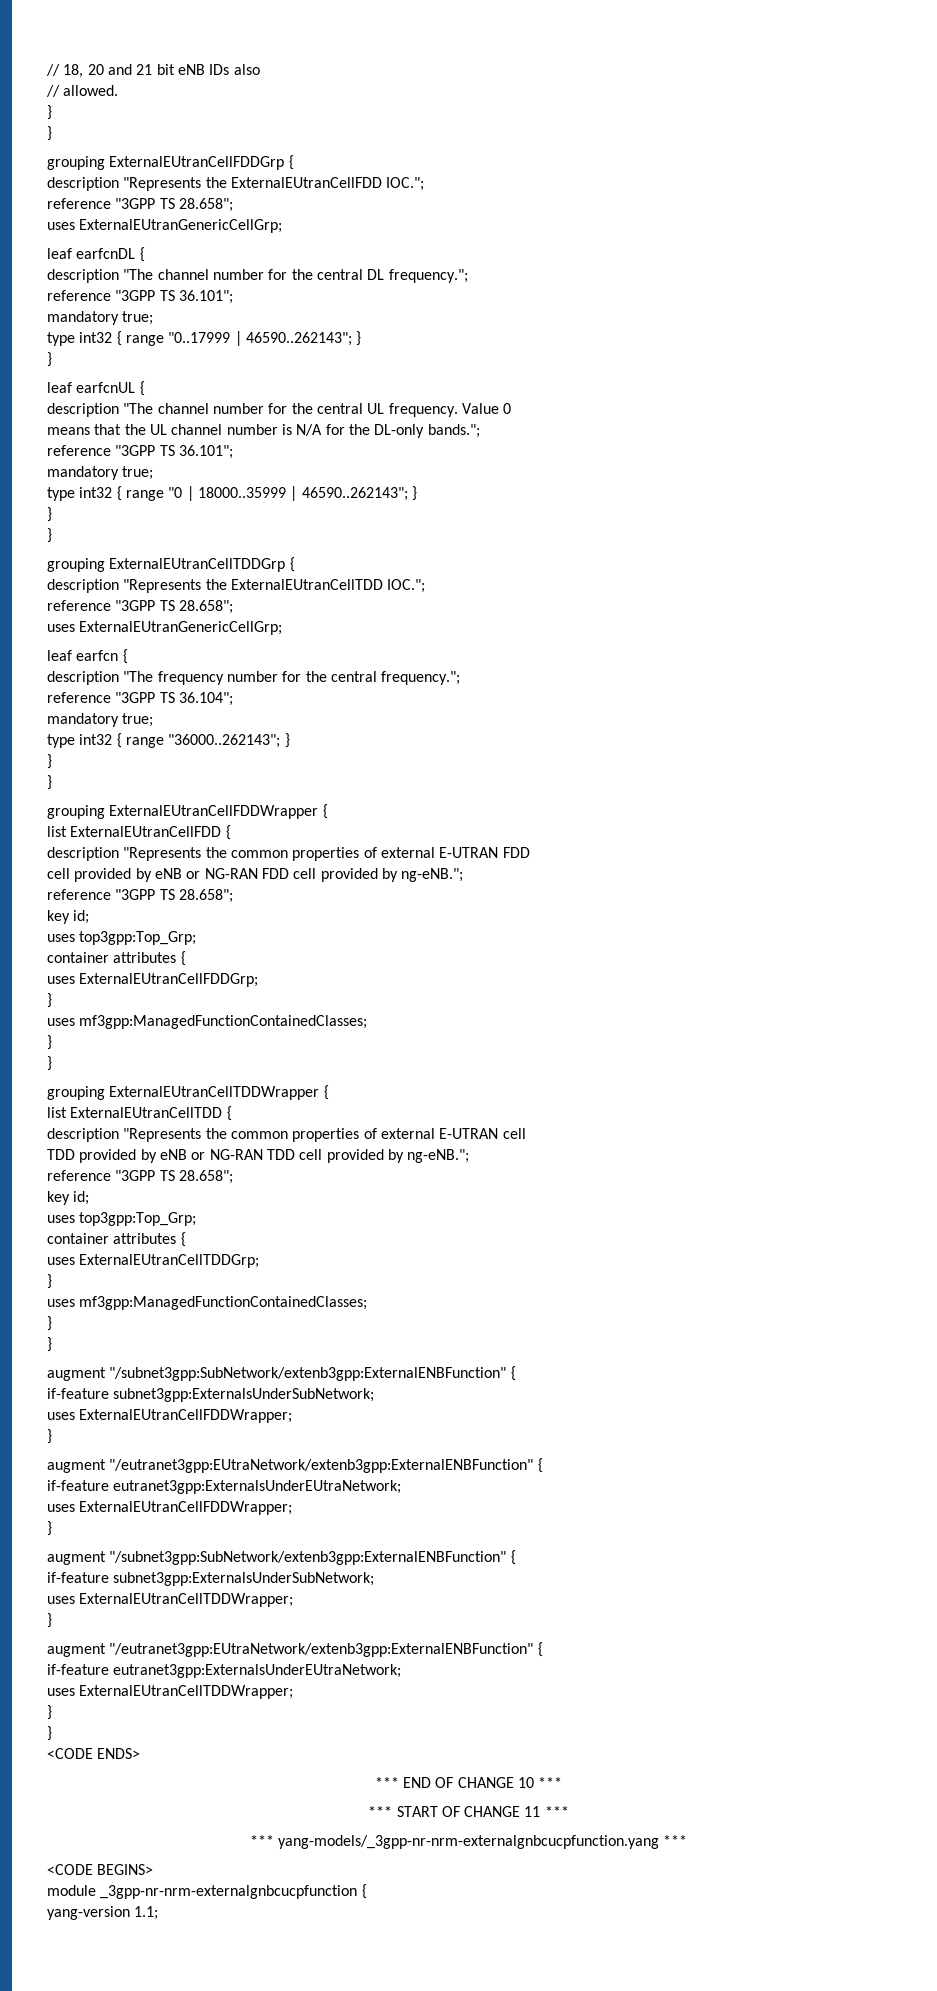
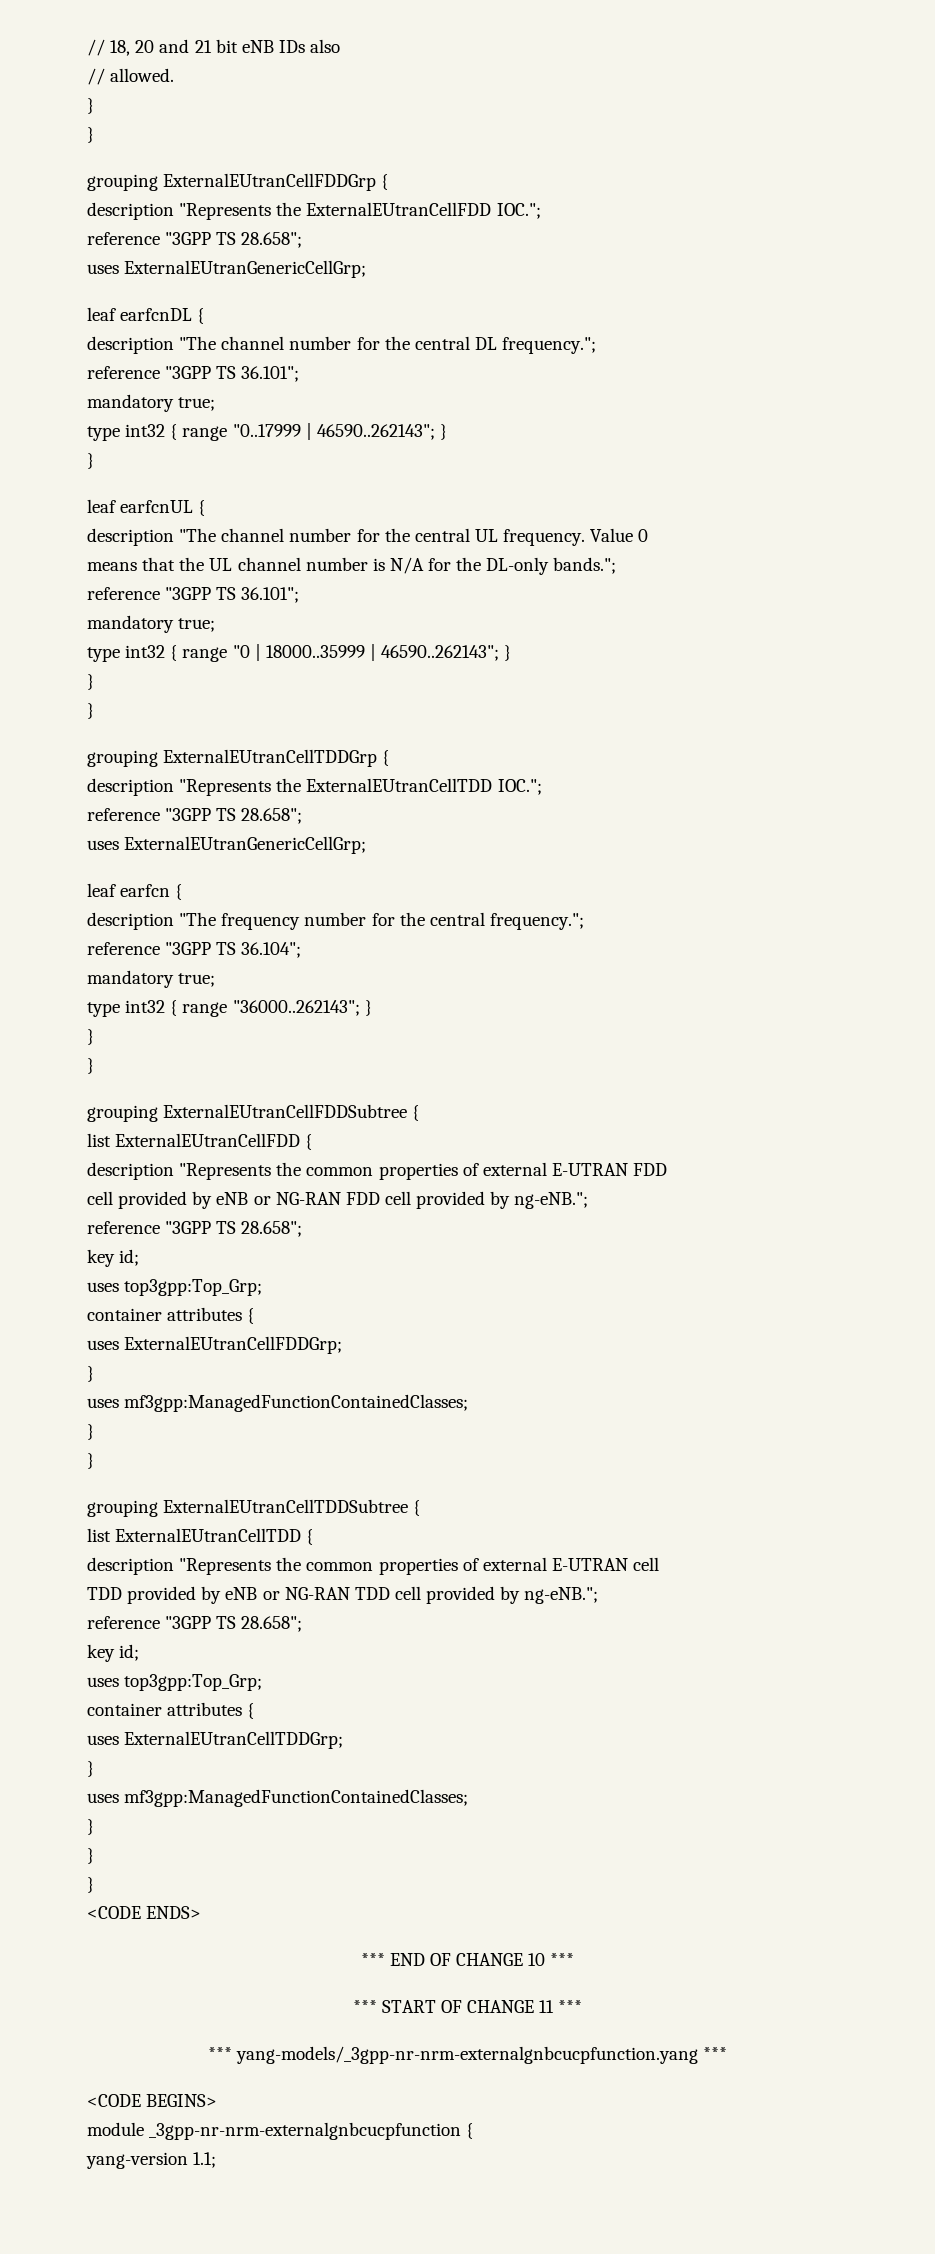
[109,805,319,819] ExternalEUtranCellFDDWrapper -> [163,1104,408,1118] ExternalEUtranCellFDDSubtree
[109,1086,320,1100] ExternalEUtranCellTDDWrapper -> [163,1499,409,1513] ExternalEUtranCellTDDSubtree
[47,1366,516,1381] [47,1388,375,1402] [47,1409,293,1423] [47,1429,52,1444] [47,1458,543,1473] [47,1480,402,1494] [47,1501,293,1515] [47,1521,52,1536] [47,1550,516,1565] [47,1572,375,1586] [47,1593,294,1607] [47,1613,52,1628] [47,1642,543,1657] [47,1664,402,1678] [47,1685,294,1699] [47,1705,52,1720] // augment "/subnet3gpp:SubNetwork/extenb3gpp:ExternalENBFunction" { // if-feature subnet3gpp:ExternalsUnderSubNetwork; // uses ExternalEUtranCellFDDWrapper; // } // augment "/eutranet3gpp:EUtraNetwork/extenb3gpp:ExternalENBFunction" { // if-feature eutranet3gpp:ExternalsUnderEUtraNetwork; // uses ExternalEUtranCellFDDWrapper; // } // augment "/subnet3gpp:SubNetwork/extenb3gpp:ExternalENBFunction" { // if-feature subnet3gpp:ExternalsUnderSubNetwork; // uses ExternalEUtranCellTDDWrapper; // } // augment "/eutranet3gpp:EUtraNetwork/extenb3gpp:ExternalENBFunction" { // if-feature eutranet3gpp:ExternalsUnderEUtraNetwork; // uses ExternalEUtranCellTDDWrapper; // } -> (94, 1856) none

